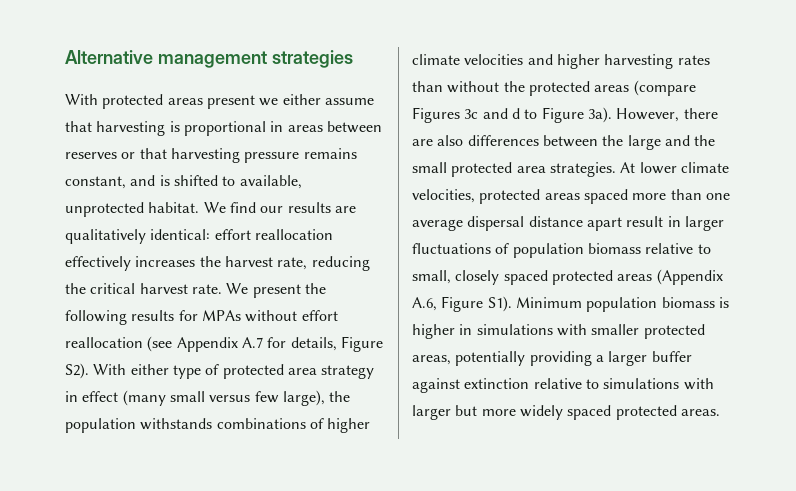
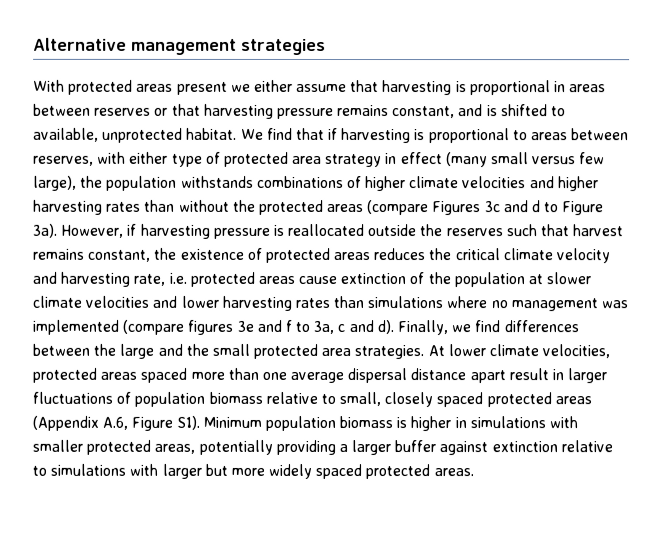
[260,202,356,213] [65,229,333,244] [65,256,370,271] [65,283,326,298] [65,310,338,325] [65,336,383,352] [65,363,127,379] our results are qualitatively identical: effort reallocation effectively increases the harvest rate, reducing the critical harvest rate. We present the following results for MPAs without effort reallocation (see Appendix A.7 for details, Figure S2). With -> [295,127,630,144] [33,151,127,166] that if harvesting is proportional to areas between reserves, with
[683,108,718,119] [412,135,464,146] there are also -> [127,223,625,239] [33,247,612,264] [32,271,593,288] [32,295,629,312] [32,319,501,336] if harvesting pressure is reallocated outside the reserves such that harvest remains constant, the existence of protected areas reduces the critical climate velocity and harvesting rate, i.e. protected areas cause extinction of the population at slower climate velocities and lower harvesting rates than simulations where no management was implemented (compare figures 3e and f to 3a, c and d). Finally, we find

